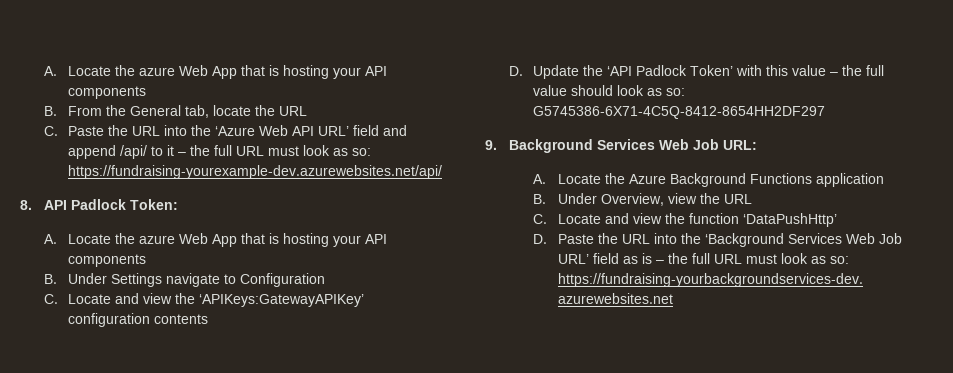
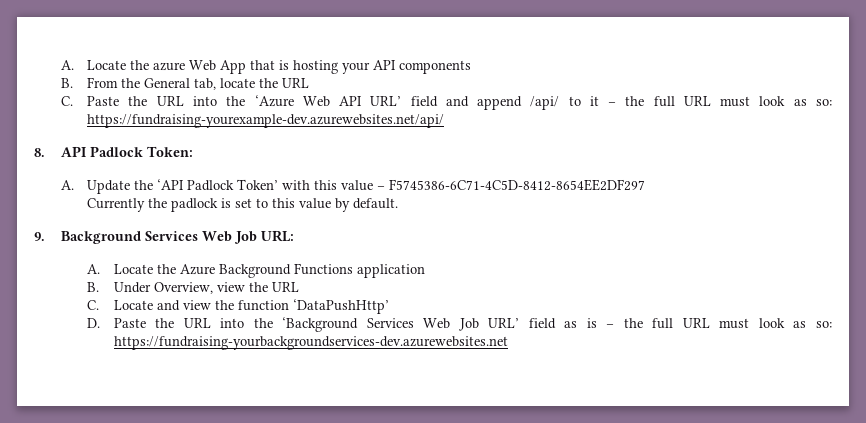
[68,233,388,247] [68,254,147,267] [44,273,326,287] [44,293,365,307] [68,313,209,327] [509,66,524,76] Locate the azure Web App that is hosting your API components // B. Under Settings navigate to Configuration // C. Locate and view the ‘APIKeys:GatewayAPIKey’ configuration contents // D. -> (74, 185) none
[842,65,885,76] [533,85,686,96] [533,106,826,119] the full value should look as so: G5745386-6X71-4C5Q-8412-8654HH2DF297 -> [389,179,646,191] [87,198,399,212] F5745386-6C71-4C5D-8412-8654EE2DF297 // Currently the padlock is set to this value by default.

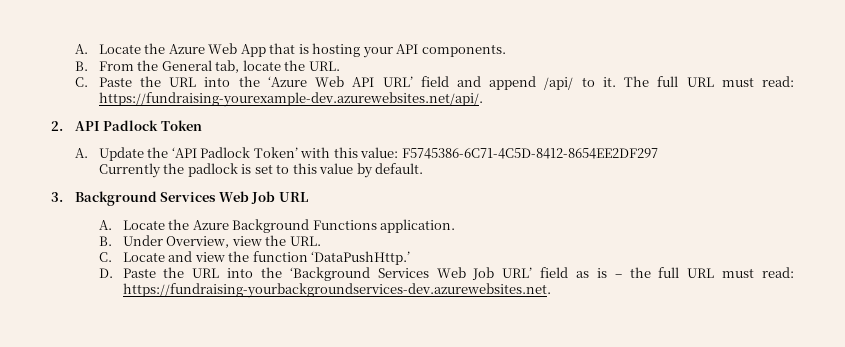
[60,60,186,71] A. Locate the azure -> [74,43,205,54] A. Locate the Azure
[399,60,472,74] components -> [421,44,506,57] components.
[282,78,310,88] URL -> [308,61,340,71] URL.
[589,96,833,107] [87,114,445,128] [34,148,45,157] it – the full URL must look as so: https://fundraising-yourexample-dev.azurewebsites.net/api/ // 8. -> [602,76,794,87] [98,92,483,107] [51,121,63,131] it. The full URL must read: https://fundraising-yourexample-dev.azurewebsites.net/api/. // 2.
[146,146,193,157] Token: -> [160,120,202,131] Token
[341,180,386,191] value – -> [360,147,399,158] value:
[34,232,45,241] 9. -> [51,192,63,202] 3.
[260,230,294,242] URL: -> [278,192,308,202] URL
[356,264,425,278] application -> [380,219,456,233] application.
[271,282,299,292] URL -> [289,236,321,246] URL.
[292,299,389,314] ‘DataPushHttp’ -> [311,251,411,265] ‘DataPushHttp.’
[758,318,832,328] [113,336,508,350] look as so: https://fundraising-yourbackgroundservices-dev.azurewebsites.net -> [762,267,795,278] [122,283,551,298] read: https://fundraising-yourbackgroundservices-dev.azurewebsites.net.

